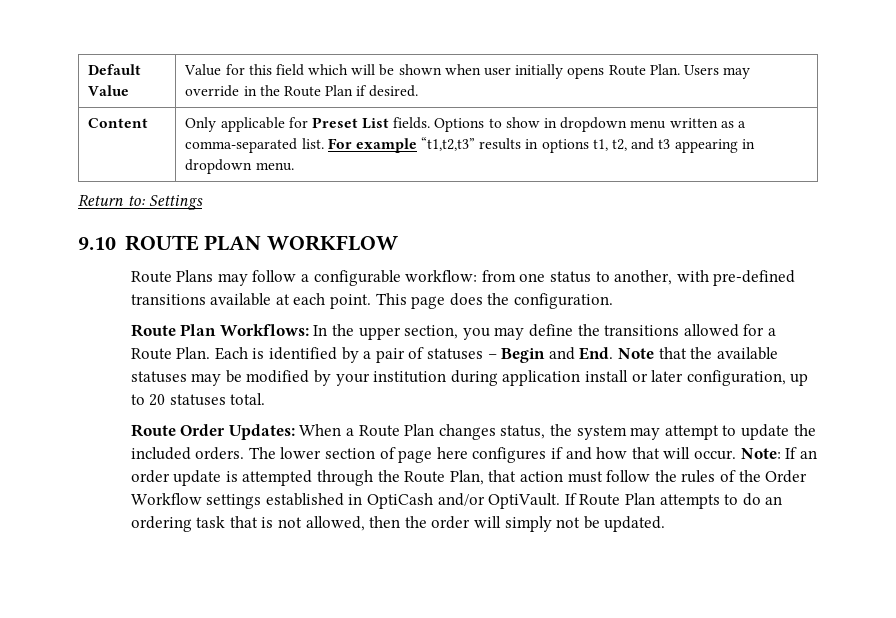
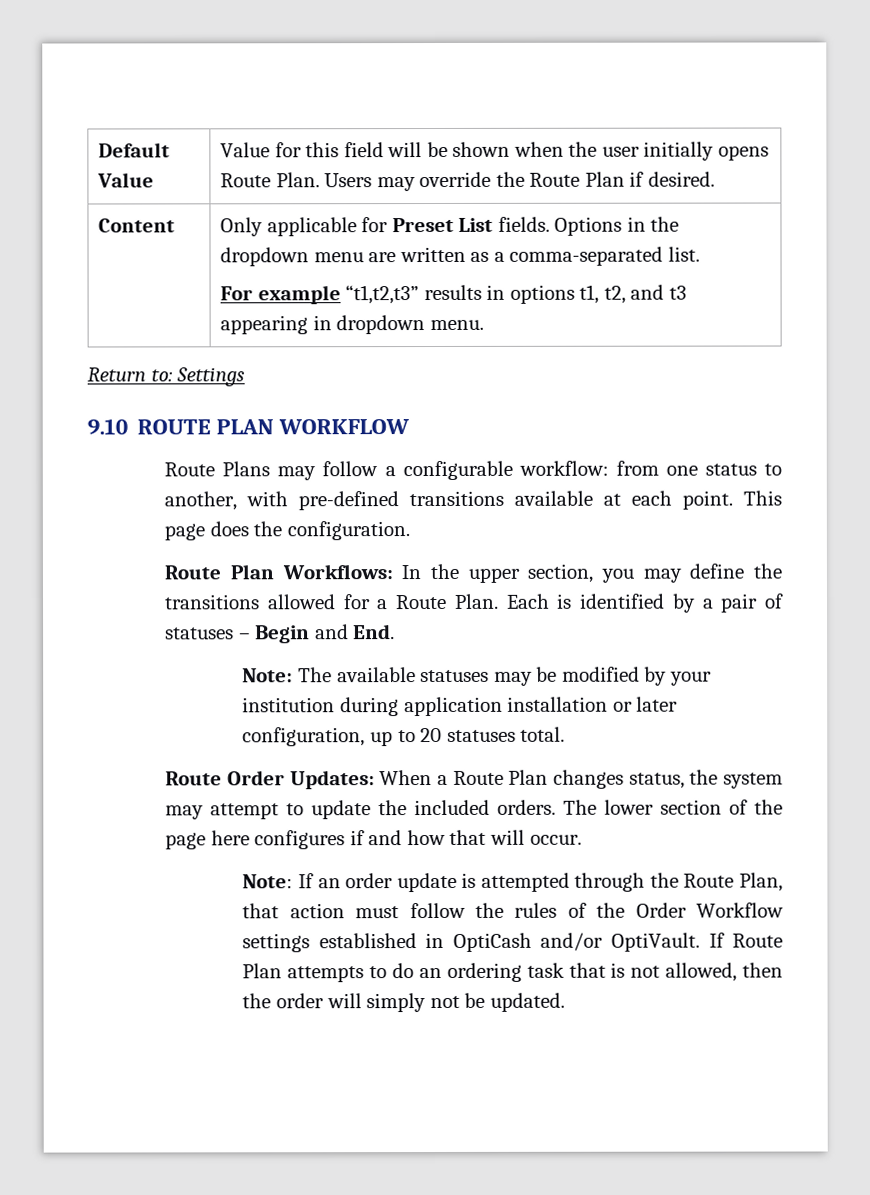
[308,64,349,75] which -> (384, 150) none
(481, 69) none -> [568,141,598,157] the
[243,86,257,96] in -> (492, 179) none
[488,117,558,128] to show in -> [626,216,680,232] in the
(667, 124) none -> [368,252,397,263] are
(324, 143) none -> (700, 254) //
[617,347,713,359] Note that the -> [242,667,333,683] // Note: The
[584,370,628,382] install -> [507,696,609,712] installation
(396, 453) none -> [754,799,783,815] the
(736, 455) none -> (582, 839) //

